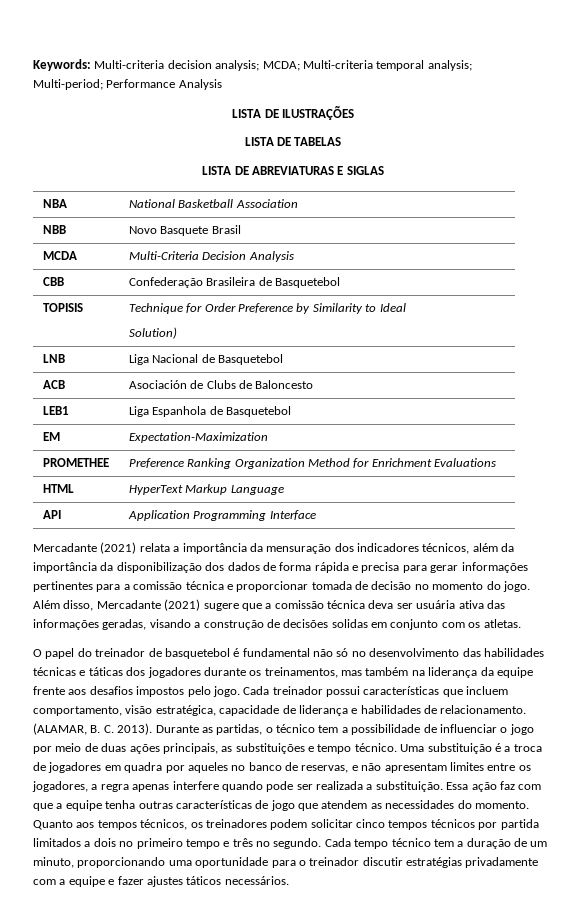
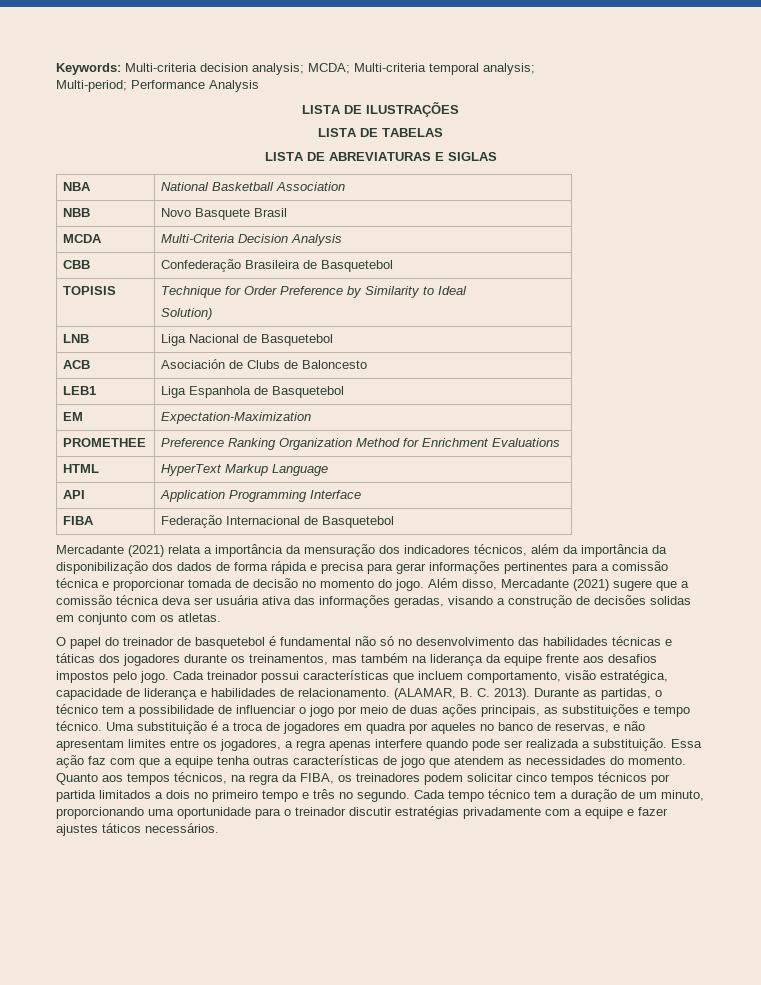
(316, 515) none -> [63,516,95,525] [161,515,395,528] // FIBA | Federação Internacional de Basquetebol
(188, 824) none -> [231,773,334,785] na regra da FIBA,

